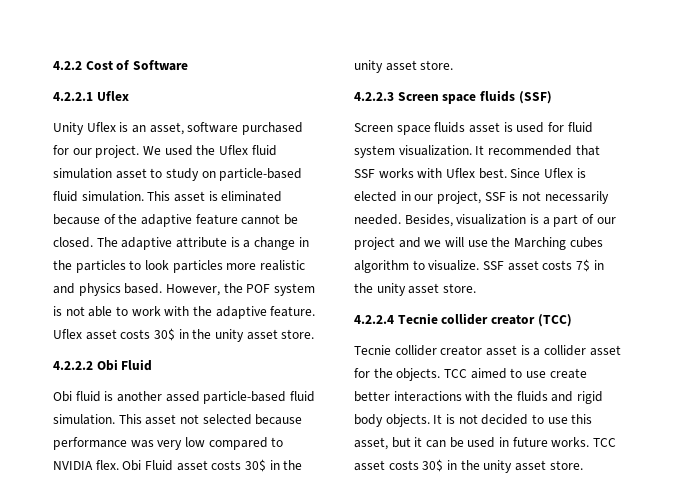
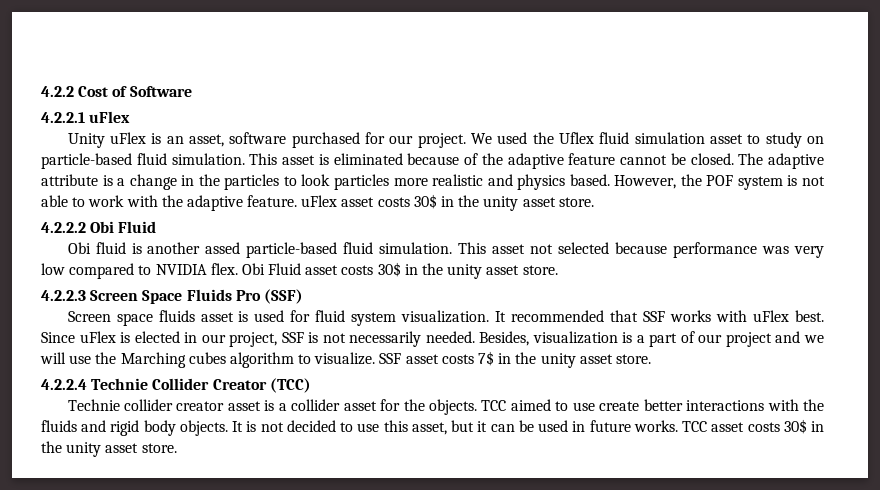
[96,91,129,101] Uflex -> [89,111,131,123] uFlex
[86,122,116,132] Uflex -> [109,132,146,144] uFlex
[53,329,82,339] Uflex -> [301,195,338,207] uFlex
[442,90,515,104] space fluids -> [142,289,261,304] Space Fluids Pro
[445,168,475,178] Uflex -> [753,310,790,322] uFlex
[543,168,573,178] Uflex -> [79,331,116,343] uFlex
[397,313,535,325] Tecnie collider creator -> [91,378,267,390] Technie Collider Creator
[354,345,391,355] Tecnie -> [67,399,120,411] Technie

